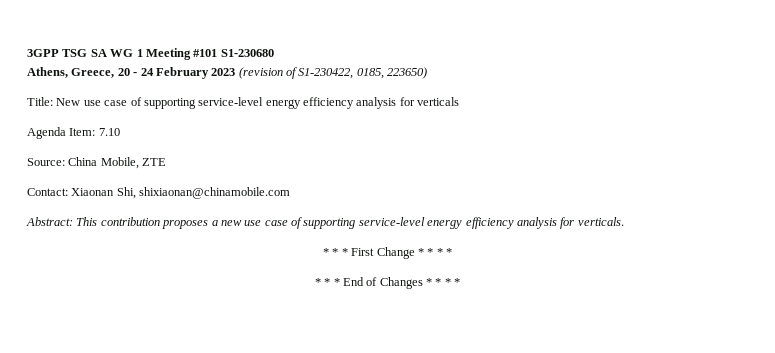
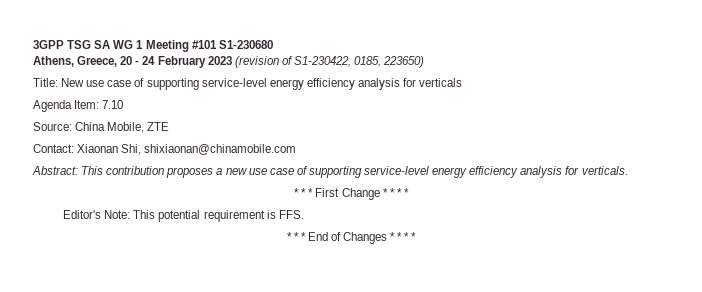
(452, 252) none -> [63,210,304,222] // Editor's Note: This potential requirement is FFS.

